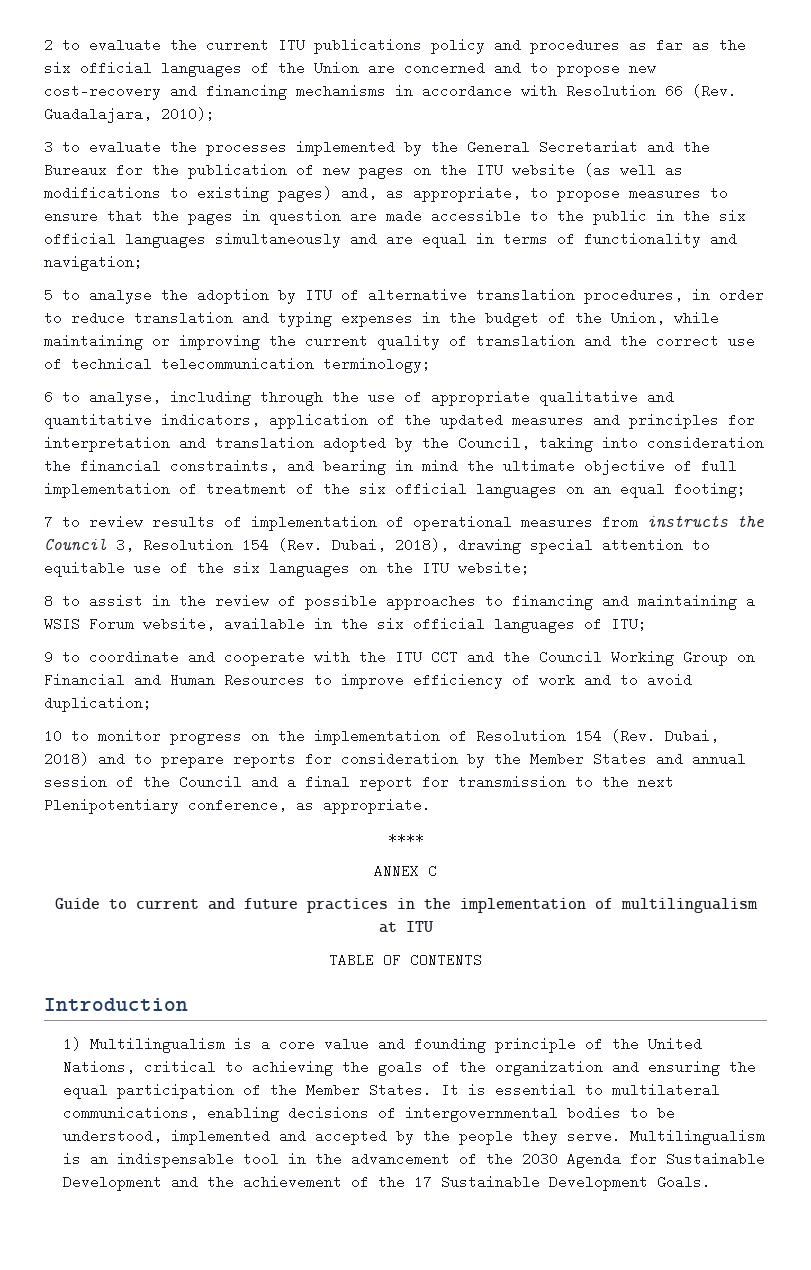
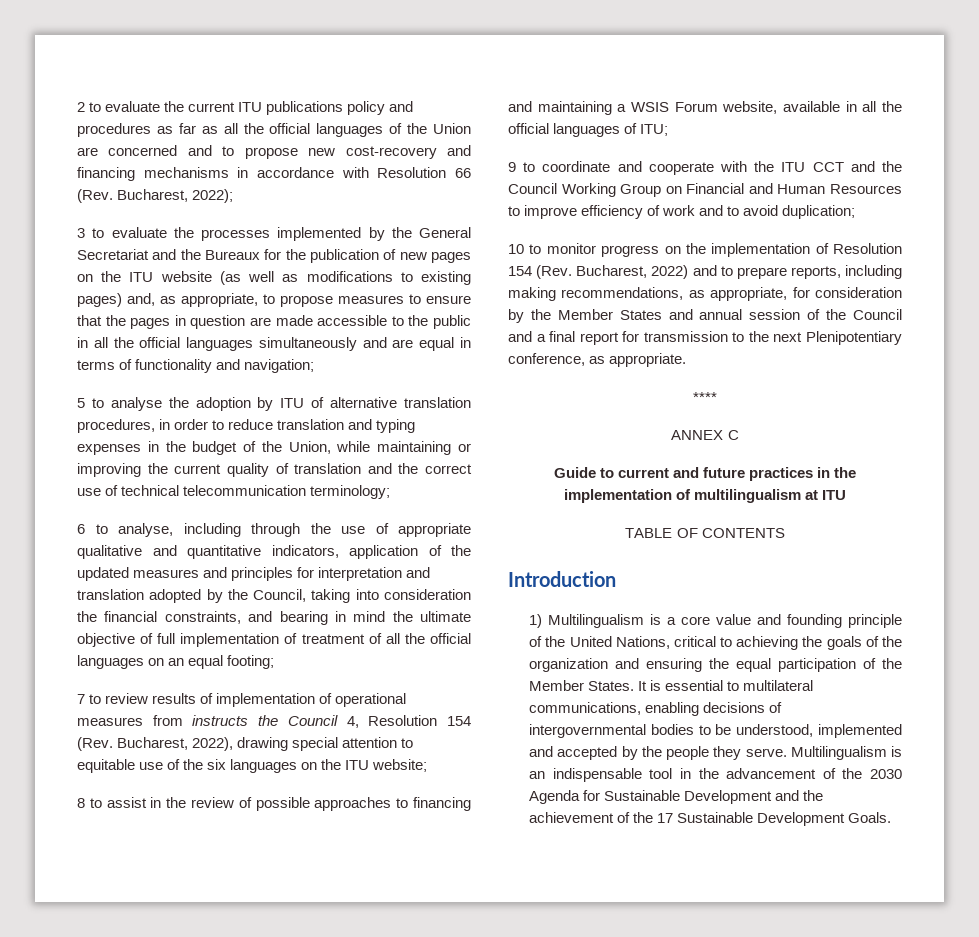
[719,38,746,52] [44,62,71,73] the six -> [223,123,264,134] all the
[44,107,215,123] Guadalajara, 2010); -> [117,189,234,203] Bucharest, 2022);
[683,209,746,223] the six -> [93,337,134,348] all the
[323,482,386,496] the six -> [385,633,425,644] all the
[116,538,449,552] 3, Resolution 154 (Rev. Dubai, 2018), -> [346,715,472,728] [77,737,234,751] 4, Resolution 154 (Rev. Bucharest, 2022),
[341,617,404,631] the six -> [862,101,902,112] all the
[665,729,719,743] [44,752,89,766] Dubai, 2018) -> [576,265,689,279] Bucharest, 2022)
[233,752,296,768] reports -> [790,265,902,279] [508,287,788,301] reports, including making recommendations, as appropriate,

